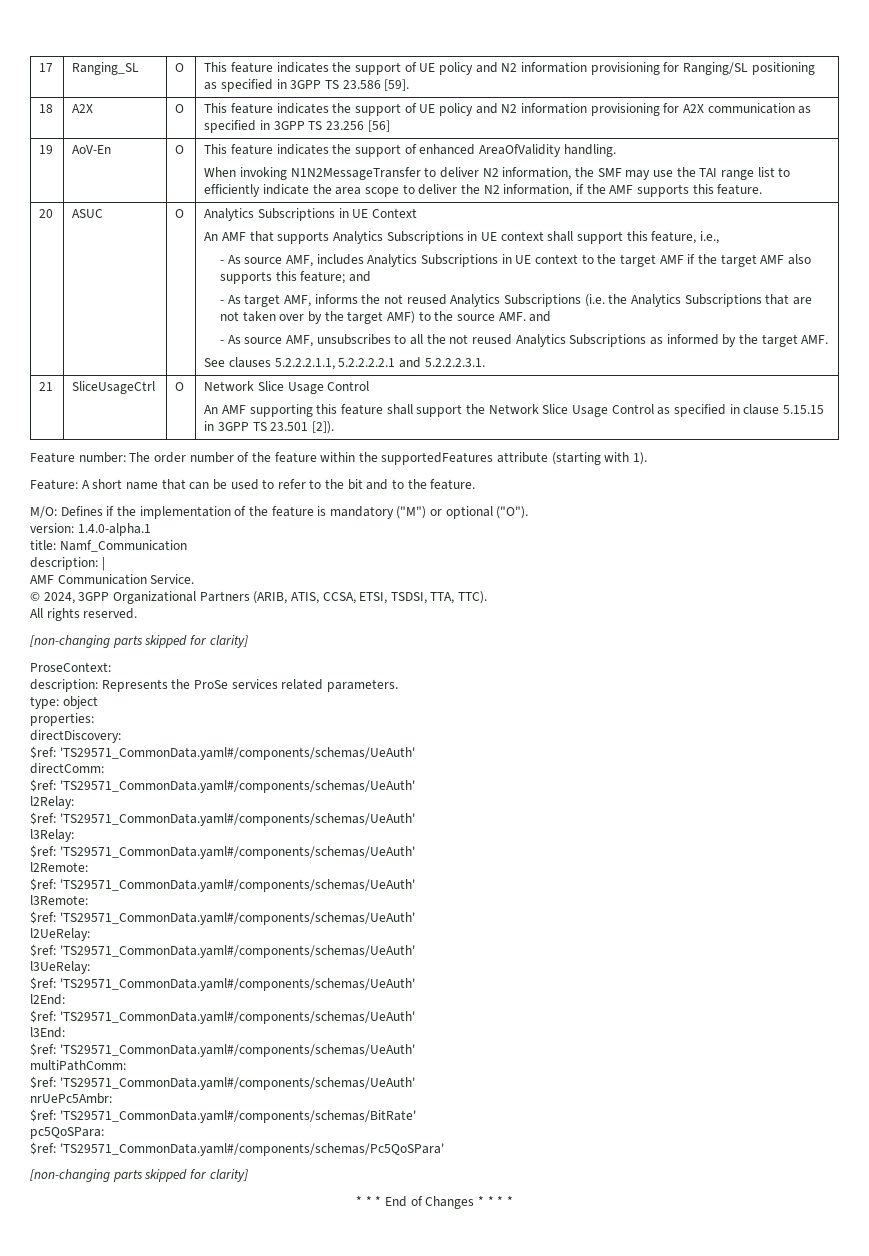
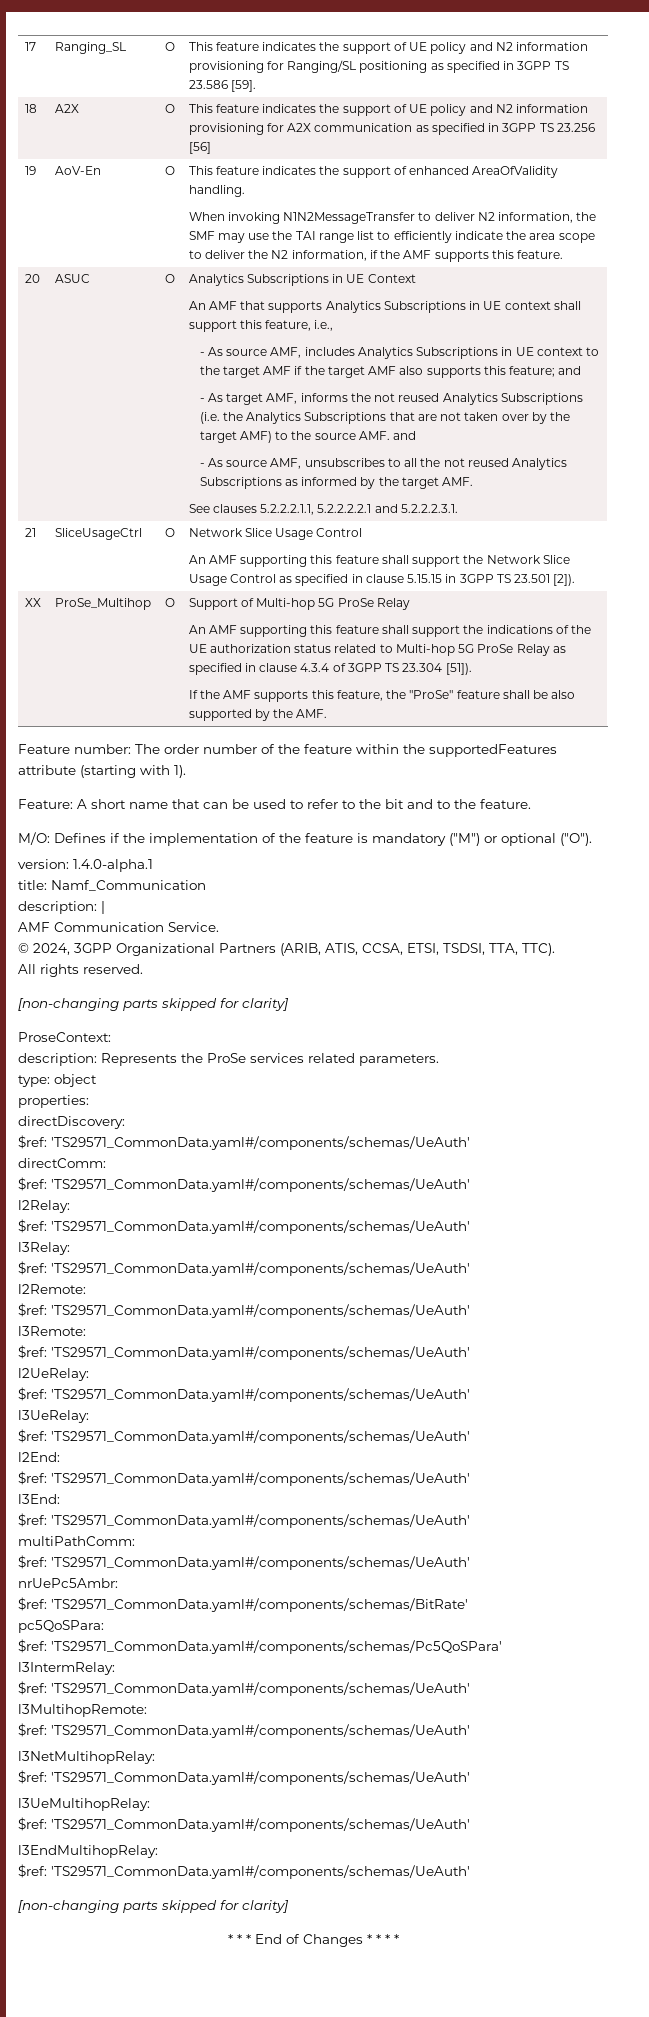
(335, 427) none -> [24,598,41,607] [54,598,151,610] [164,598,175,607] [188,598,410,610] [188,625,592,637] [188,644,566,656] [188,663,472,675] [188,690,576,702] [188,709,328,721] // XX | ProSe_Multihop | O | Support of Multi-hop 5G ProSe Relay // An AMF supporting this feature shall support the indications of the UE authorization status related to Multi-hop 5G ProSe Relay as specified in clause 4.3.4 of 3GPP TS 23.304 [51]). // If the AMF supports this feature, the "ProSe" feature shall be also supported by the AMF.
(444, 1149) none -> [18,1662,115,1675] [18,1681,470,1696] [18,1704,147,1717] [18,1723,470,1738] [18,1751,155,1764] [18,1770,470,1785] [18,1798,150,1811] [18,1817,470,1832] [18,1845,158,1858] [18,1864,470,1879] // l3IntermRelay: // $ref: 'TS29571_CommonData.yaml#/components/schemas/UeAuth' // l3MultihopRemote: // $ref: 'TS29571_CommonData.yaml#/components/schemas/UeAuth' // l3NetMultihopRelay: // $ref: 'TS29571_CommonData.yaml#/components/schemas/UeAuth' // l3UeMultihopRelay: // $ref: 'TS29571_CommonData.yaml#/components/schemas/UeAuth' // l3EndMultihopRelay: // $ref: 'TS29571_CommonData.yaml#/components/schemas/UeAuth'

